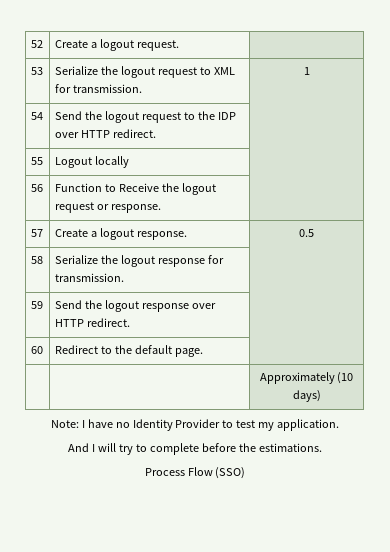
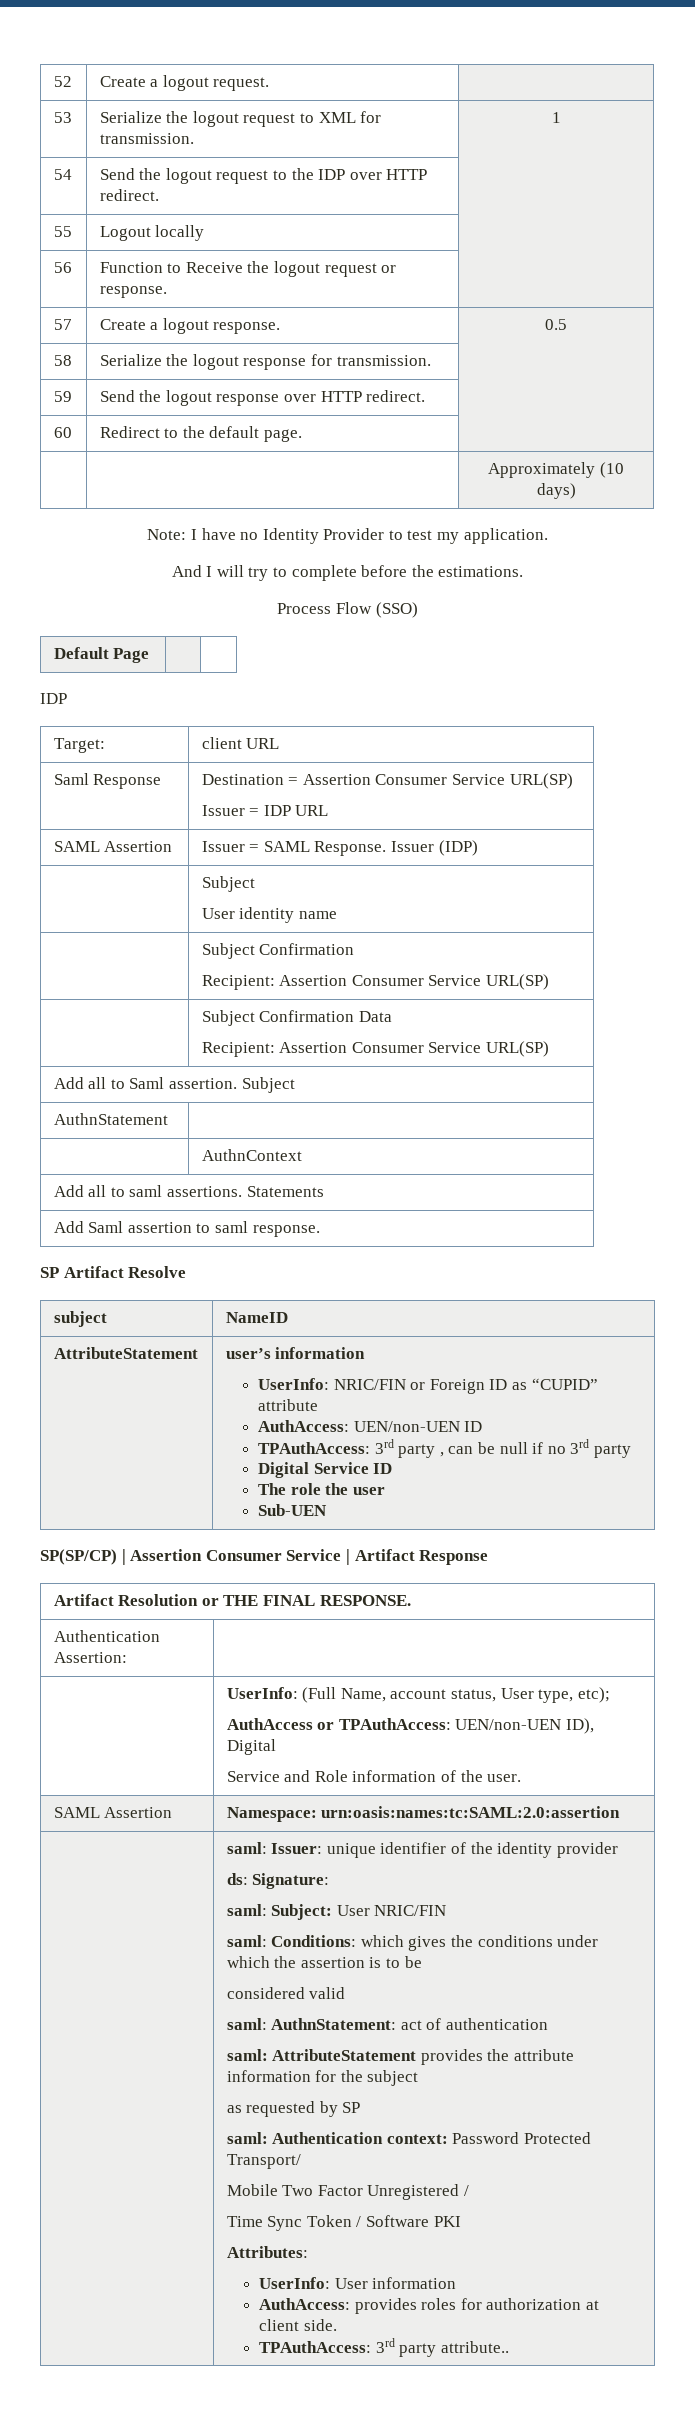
(246, 473) none -> [53,647,150,663] [40,693,67,704] [53,738,105,753] [201,737,280,749] [53,773,162,789] [201,773,573,789] [201,805,329,816] [53,841,173,852] [201,840,478,856] [201,876,255,892] [201,907,337,923] [201,943,355,959] [201,974,549,990] [201,1010,392,1026] [201,1041,549,1057] [53,1077,295,1093] [53,1113,168,1125] [201,1149,302,1161] [53,1185,324,1197] [53,1221,320,1237] [40,1266,187,1278] [53,1311,107,1327] [225,1312,288,1323] [53,1347,198,1359] [225,1347,366,1359] [258,1378,598,1394] [258,1399,319,1411] [258,1420,483,1432] [258,1439,632,1458] [258,1462,393,1478] [258,1483,385,1495] [258,1504,328,1516] [40,1549,489,1565] [53,1594,411,1606] [53,1630,160,1642] [53,1652,127,1663] [226,1687,610,1703] [226,1718,594,1734] [226,1739,276,1755] [226,1770,522,1782] [53,1807,173,1818] [226,1806,621,1822] [226,1842,618,1858] [226,1873,330,1889] [226,1904,447,1920] [226,1935,599,1951] [226,1956,422,1968] [226,1987,346,1999] [226,2018,548,2030] [226,2049,574,2065] [226,2070,419,2086] [226,2101,361,2117] [226,2132,591,2144] [226,2154,301,2169] [226,2184,469,2200] [226,2215,461,2231] [226,2246,308,2258] [259,2277,457,2289] [259,2298,600,2314] [259,2319,337,2331] [259,2338,509,2357] // Default Page | | // IDP // Target: | client URL // Saml Response | Destination = Assertion Consumer Service URL(SP) // Issuer = IDP URL // SAML Assertion | Issuer = SAML Response. Issuer (IDP) // | Subject // User identity name // | Subject Confirmation // Recipient: Assertion Consumer Service URL(SP) // | Subject Confirmation Data // Recipient: Assertion Consumer Service URL(SP) // Add all to Saml assertion. Subject // AuthnStatement | // | AuthnContext // Add all to saml assertions. Statements // Add Saml assertion to saml response. // SP Artifact Resolve // subject | NameID // AttributeStatement | user’s information // UserInfo: NRIC/FIN or Foreign ID as “CUPID” attribute // AuthAccess: UEN/non-UEN ID // TPAuthAccess: 3rd party , can be null if no 3rd party // Digital Service ID // The role the user // Sub-UEN // SP(SP/CP) | Assertion Consumer Service | Artifact Response // Artifact Resolution or THE FINAL RESPONSE. // Authentication Assertion: | // | UserInfo: (Full Name, account status, User type, etc); // AuthAccess or TPAuthAccess: UEN/non-UEN ID), Digital // Service and Role information of the user. // SAML Assertion | Namespace: urn:oasis:names:tc:SAML:2.0:assertion // | saml: Issuer: unique identifier of the identity provider // ds: Signature: // saml: Subject: User NRIC/FIN // saml: Conditions: which gives the conditions under which the assertion is to be // considered valid // saml: AuthnStatement: act of authentication // saml: AttributeStatement provides the attribute information for the subject // as requested by SP // saml: Authentication context: Password Protected Transport/ // Mobile Two Factor Unregistered / // Time Sync Token / Software PKI // Attributes: // UserInfo: User information // AuthAccess: provides roles for authorization at client side. // TPAuthAccess: 3rd party attribute..

